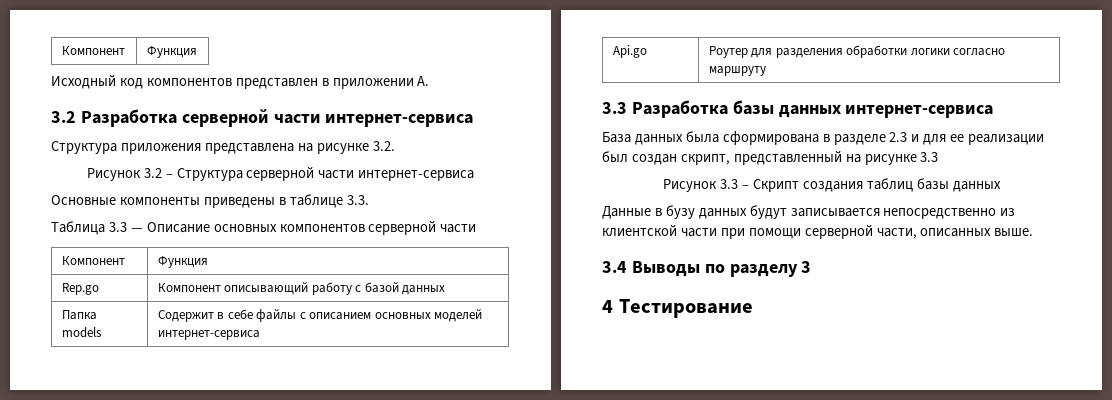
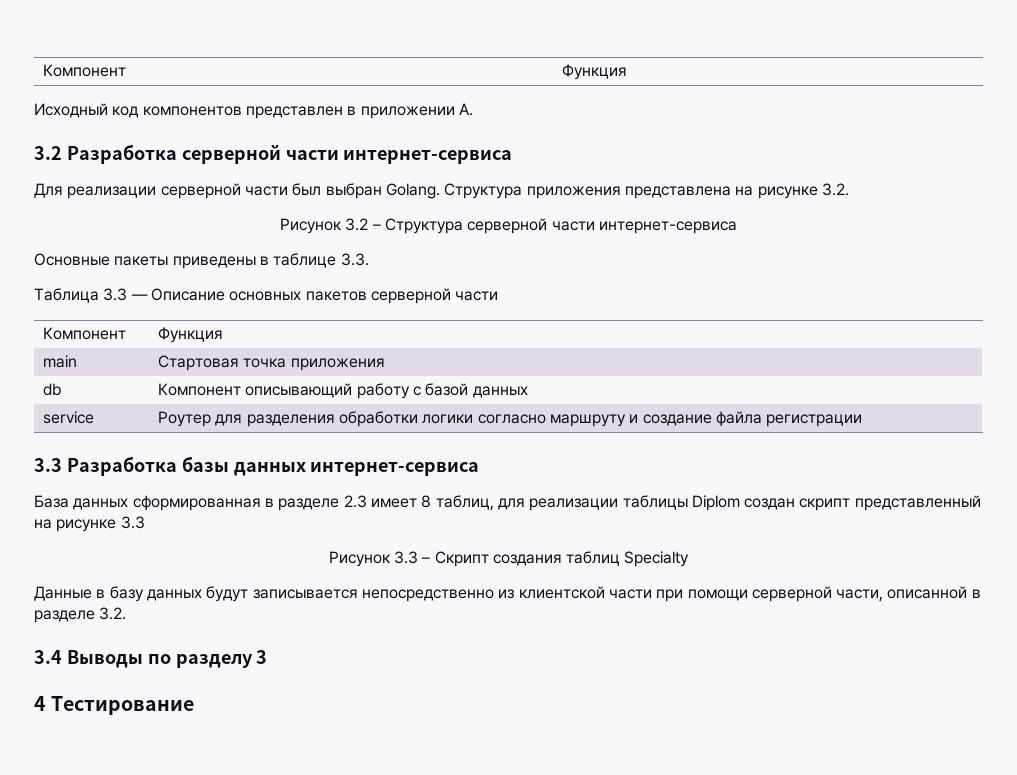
(474, 120) none -> [34,183,440,199] Для реализации серверной части был выбран Golang.
[119,197,200,205] компоненты -> [114,256,169,266] пакеты
[279,224,365,232] компонентов -> [305,291,367,301] пакетов
[61,283,99,295] Rep.go -> [43,355,78,368] [158,355,385,371] [43,383,62,396] main | Стартовая точка приложения // db
[61,310,97,320] [61,327,102,338] [157,309,483,322] [157,330,260,340] [612,45,647,58] Папка models | Содержит в себе файлы с описанием основных моделей интернет-сервиса // Api.go -> [43,411,95,424] service
(766, 71) none -> [629,411,863,427] и создание файла регистрации
[685,131,819,145] была сформирована -> [132,495,261,511] сформированная
[911,134,1045,145] [602,151,730,165] и для ее реализации был создан скрипт, -> [370,495,851,511] имеет 8 таблиц, для реализации таблицы Diplom создан скрипт
[916,178,1001,192] базы данных -> [624,551,690,567] Specialty
[665,205,695,219] бузу -> [109,586,144,602] базу
[920,228,1034,237] описанных выше. -> [887,586,981,599] [34,607,127,623] описанной в разделе 3.2.

